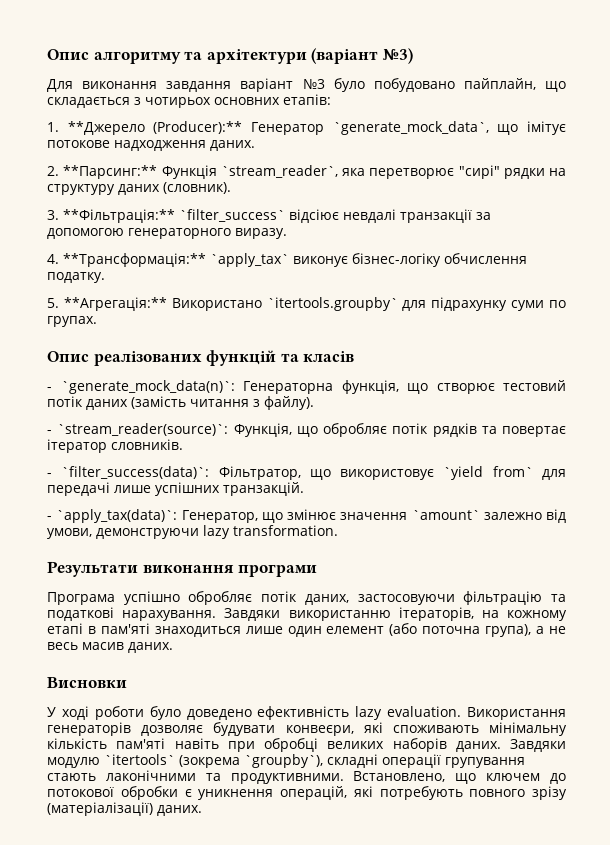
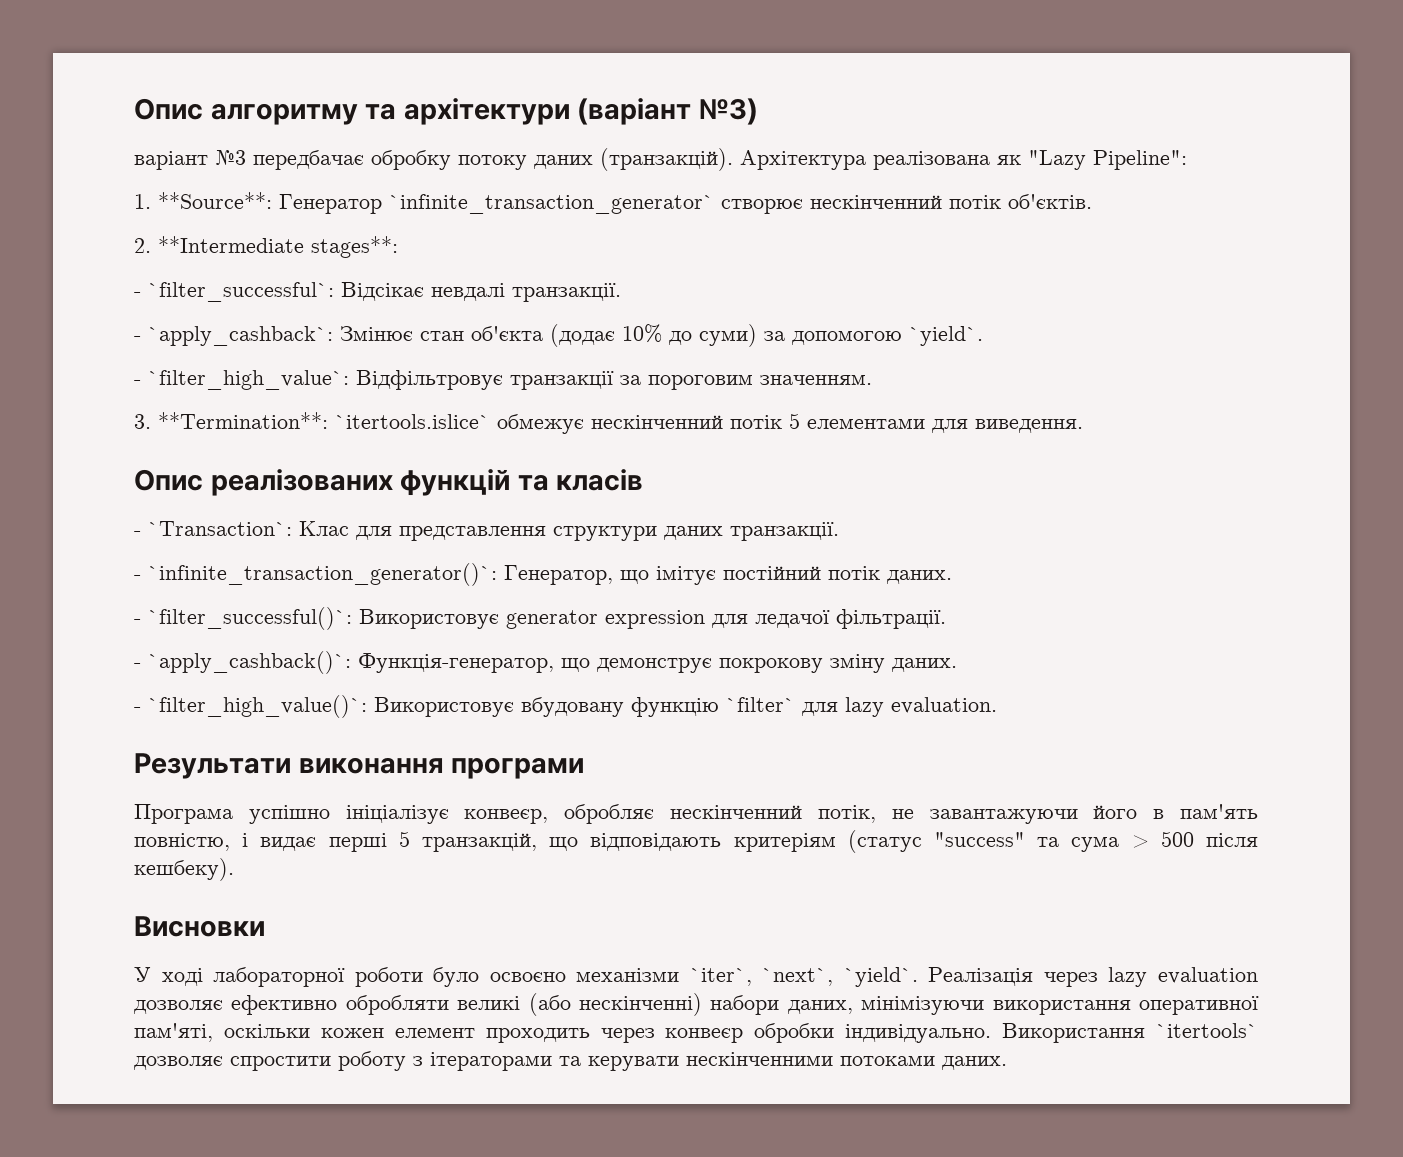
[47,78,566,92] [47,94,331,108] [47,121,566,135] [47,140,255,151] [47,165,566,179] [47,182,231,195] [47,209,491,223] [47,228,287,239] [47,253,527,267] [47,272,105,283] [47,297,566,311] [47,316,97,327] Для виконання завдання варіант №3 було побудовано пайплайн, що складається з чотирьох основних етапів: // 1. **Джерело (Producer):** Генератор `generate_mock_data`, що імітує потокове надходження даних. // 2. **Парсинг:** Функція `stream_reader`, яка перетворює "сирі" рядки на структуру даних (словник). // 3. **Фільтрація:** `filter_success` відсіює невдалі транзакції за допомогою генераторного виразу. // 4. **Трансформація:** `apply_tax` виконує бізнес-логіку обчислення податку. // 5. **Агрегація:** Використано `itertools.groupby` для підрахунку суми по групах. -> [134,148,1187,171] [134,192,1092,214] [134,236,398,258] [134,282,621,302] [134,324,983,347] [134,370,872,390] [134,412,1083,434] варіант №3 передбачає обробку потоку даних (транзакцій). Архітектура реалізована як "Lazy Pipeline": // 1. **Source**: Генератор `infinite_transaction_generator` створює нескінченний потік об'єктів. // 2. **Intermediate stages**: // - `filter_successful`: Відсікає невдалі транзакції. // - `apply_cashback`: Змінює стан об'єкта (додає 10% до суми) за допомогою `yield`. // - `filter_high_value`: Відфільтровує транзакції за пороговим значенням. // 3. **Termination**: `itertools.islice` обмежує нескінченний потік 5 елементами для виведення.
[60,380,566,394] [47,396,314,410] [47,423,566,437] [47,439,183,453] [47,466,566,480] [47,482,304,496] [47,509,566,523] [47,525,338,539] `generate_mock_data(n)`: Генераторна функція, що створює тестовий потік даних (замість читання з файлу). // - `stream_reader(source)`: Функція, що обробляє потік рядків та повертає ітератор словників. // - `filter_success(data)`: Фільтратор, що використовує `yield from` для передачі лише успішних транзакцій. // - `apply_tax(data)`: Генератор, що змінює значення `amount` залежно від умови, демонструючи lazy transformation. -> [148,521,839,541] [134,563,952,586] [134,607,946,630] [134,651,957,674] [134,695,997,718] `Transaction`: Клас для представлення структури даних транзакції. // - `infinite_transaction_generator()`: Генератор, що імітує постійний потік даних. // - `filter_successful()`: Використовує generator expression для ледачої фільтрації. // - `apply_cashback()`: Функція-генератор, що демонструє покрокову зміну даних. // - `filter_high_value()`: Використовує вбудовану функцію `filter` для lazy evaluation.
[188,591,566,605] [47,607,567,621] [47,623,567,637] [47,642,173,653] обробляє потік даних, застосовуючи фільтрацію та податкові нарахування. Завдяки використанню ітераторів, на кожному етапі в пам'яті знаходиться лише один елемент (або поточна група), а не весь масив даних. -> [345,804,1259,824] [134,830,1259,853] [134,858,234,881] ініціалізує конвеєр, обробляє нескінченний потік, не завантажуючи його в пам'ять повністю, і видає перші 5 транзакцій, що відповідають критеріям (статус "success" та сума > 500 після кешбеку).
(89, 713) none -> [213,967,346,987] лабораторної
[186,706,566,720] [47,722,567,736] [47,738,566,752] [47,754,525,768] [47,770,566,784] [47,786,567,800] [47,802,153,816] доведено ефективність lazy evaluation. Використання генераторів дозволяє будувати конвеєри, які споживають мінімальну кількість пам'яті навіть при обробці великих наборів даних. Завдяки модулю `itertools` (зокрема `groupby`), складні операції групування стають лаконічними та продуктивними. Встановлено, що ключем до потокової обробки є уникнення операцій, які потребують повного зрізу (матеріалізації) -> [489,967,1258,987] [134,993,1259,1016] [134,1023,1258,1043] [134,1051,935,1071] освоєно механізми `iter`, `next`, `yield`. Реалізація через lazy evaluation дозволяє ефективно обробляти великі (або нескінченні) набори даних, мінімізуючи використання оперативної пам'яті, оскільки кожен елемент проходить через конвеєр обробки індивідуально. Використання `itertools` дозволяє спростити роботу з ітераторами та керувати нескінченними потоками

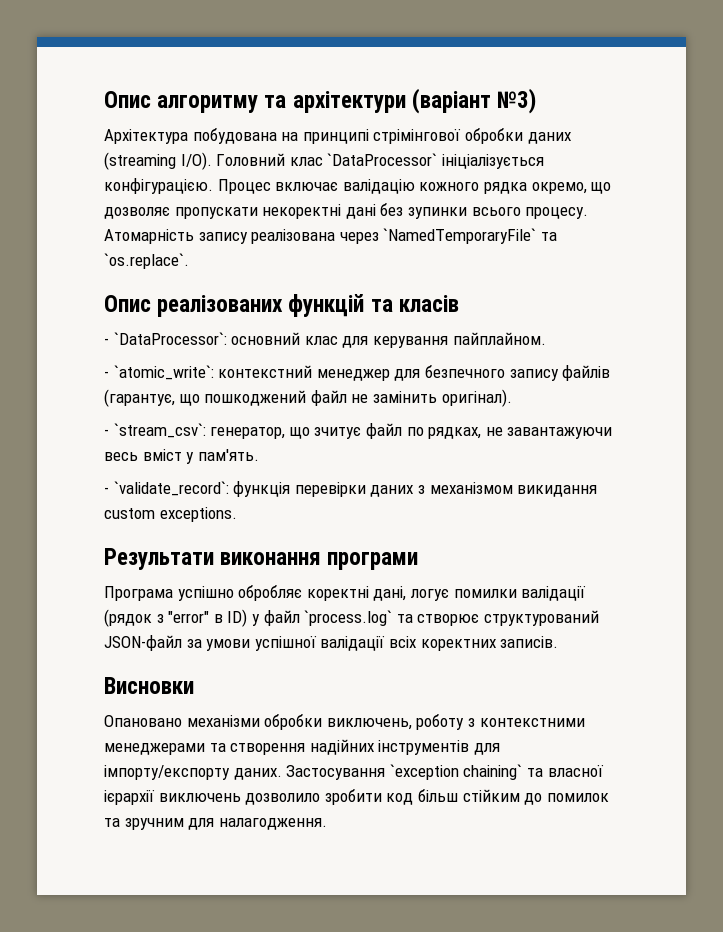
[134,148,1187,171] [134,192,1092,214] [134,236,398,258] [134,282,621,302] [134,324,983,347] [134,370,872,390] [134,412,1083,434] варіант №3 передбачає обробку потоку даних (транзакцій). Архітектура реалізована як "Lazy Pipeline": // 1. **Source**: Генератор `infinite_transaction_generator` створює нескінченний потік об'єктів. // 2. **Intermediate stages**: // - `filter_successful`: Відсікає невдалі транзакції. // - `apply_cashback`: Змінює стан об'єкта (додає 10% до суми) за допомогою `yield`. // - `filter_high_value`: Відфільтровує транзакції за пороговим значенням. // 3. **Termination**: `itertools.islice` обмежує нескінченний потік 5 елементами для виведення. -> [104,128,571,144] [104,152,544,170] [104,178,612,194] [104,203,589,219] [104,228,557,244] [104,253,189,269] Архітектура побудована на принципі стрімінгової обробки даних (streaming I/O). Головний клас `DataProcessor` ініціалізується конфігурацією. Процес включає валідацію кожного рядка окремо, що дозволяє пропускати некоректні дані без зупинки всього процесу. Атомарність запису реалізована через `NamedTemporaryFile` та `os.replace`.
[148,521,839,541] [134,563,952,586] [134,607,946,630] [134,651,957,674] [134,695,997,718] `Transaction`: Клас для представлення структури даних транзакції. // - `infinite_transaction_generator()`: Генератор, що імітує постійний потік даних. // - `filter_successful()`: Використовує generator expression для ледачої фільтрації. // - `apply_cashback()`: Функція-генератор, що демонструє покрокову зміну даних. // - `filter_high_value()`: Використовує вбудовану функцію `filter` для lazy evaluation. -> [113,332,546,348] [104,365,611,381] [104,389,512,407] [104,423,613,439] [104,449,259,464] [104,481,598,497] [104,507,237,522] `DataProcessor`: основний клас для керування пайплайном. // - `atomic_write`: контекстний менеджер для безпечного запису файлів (гарантує, що пошкоджений файл не замінить оригінал). // - `stream_csv`: генератор, що зчитує файл по рядках, не завантажуючи весь вміст у пам'ять. // - `validate_record`: функція перевірки даних з механізмом викидання custom exceptions.
[345,804,1259,824] [134,830,1259,853] [134,858,234,881] [134,916,265,937] [134,967,1258,987] [134,993,1259,1016] [134,1023,1258,1043] [134,1051,1007,1071] ініціалізує конвеєр, обробляє нескінченний потік, не завантажуючи його в пам'ять повністю, і видає перші 5 транзакцій, що відповідають критеріям (статус "success" та сума > 500 після кешбеку). // Висновки // У ході лабораторної роботи було освоєно механізми `iter`, `next`, `yield`. Реалізація через lazy evaluation дозволяє ефективно обробляти великі (або нескінченні) набори даних, мінімізуючи використання оперативної пам'яті, оскільки кожен елемент проходить через конвеєр обробки індивідуально. Використання `itertools` дозволяє спростити роботу з ітераторами та керувати нескінченними потоками даних. -> [238,585,587,601] [104,609,599,627] [104,635,559,651] [104,677,194,694] [104,714,585,730] [104,739,500,755] [104,764,604,780] [104,789,609,805] [104,818,327,830] обробляє коректні дані, логує помилки валідації (рядок з "error" в ID) у файл `process.log` та створює структурований JSON-файл за умови успішної валідації всіх коректних записів. // Висновки // Опановано механізми обробки виключень, роботу з контекстними менеджерами та створення надійних інструментів для імпорту/експорту даних. Застосування `exception chaining` та власної ієрархії виключень дозволило зробити код більш стійким до помилок та зручним для налагодження.

